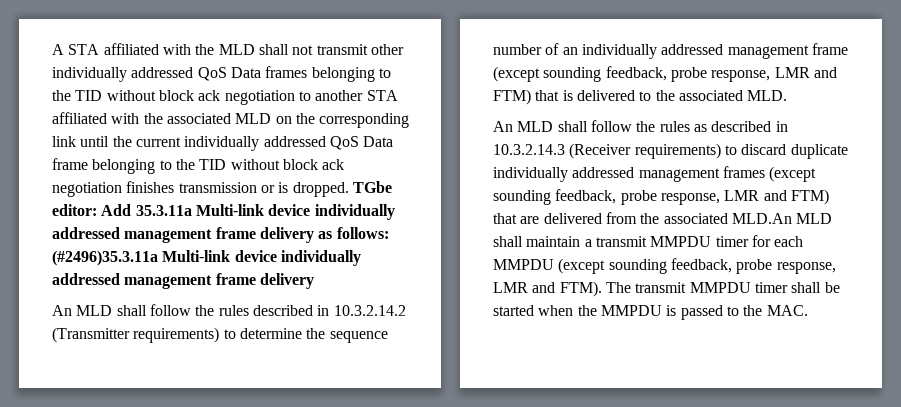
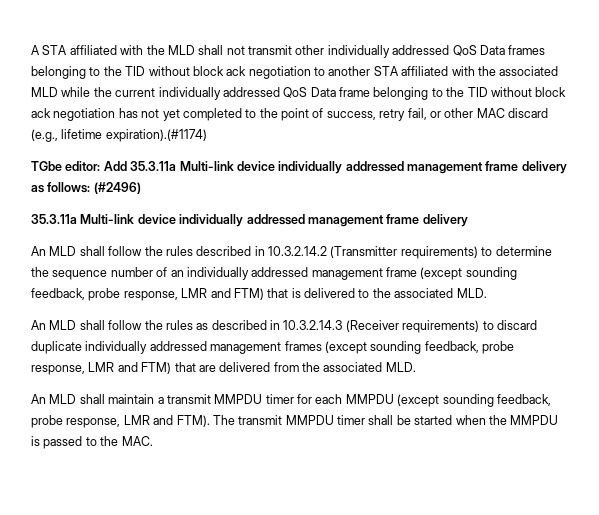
[275,113,410,128] [52,136,110,147] on the corresponding link until -> [61,87,91,97] while
[126,181,349,197] finishes transmission or is dropped. -> [118,108,548,121] [31,129,207,142] has not yet completed to the point of success, retry fail, or other MAC discard (e.g., lifetime expiration).(#1174) //
[52,250,158,266] (#2496)35.3.11a -> [93,182,141,194] [31,214,77,224] (#2496) // 35.3.11a
[731,213,792,224] MLD.An -> [385,362,416,372] [31,394,46,404] MLD. // An

